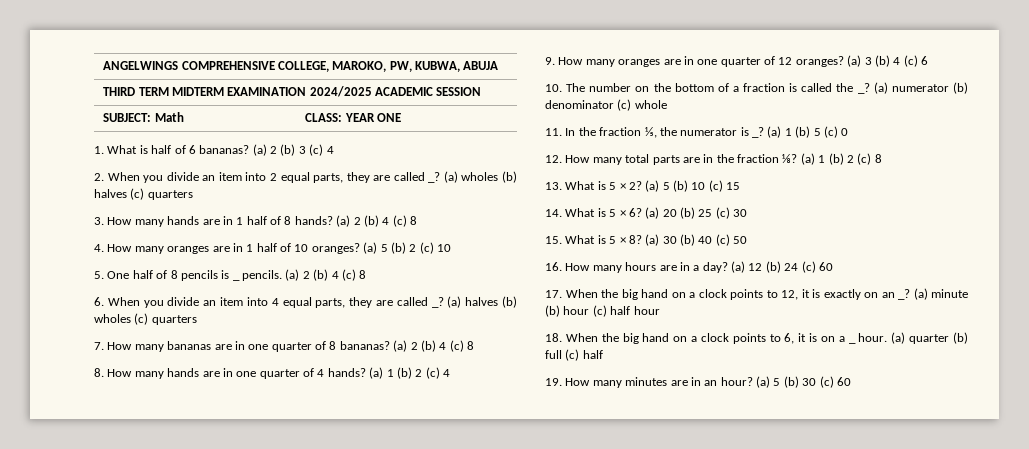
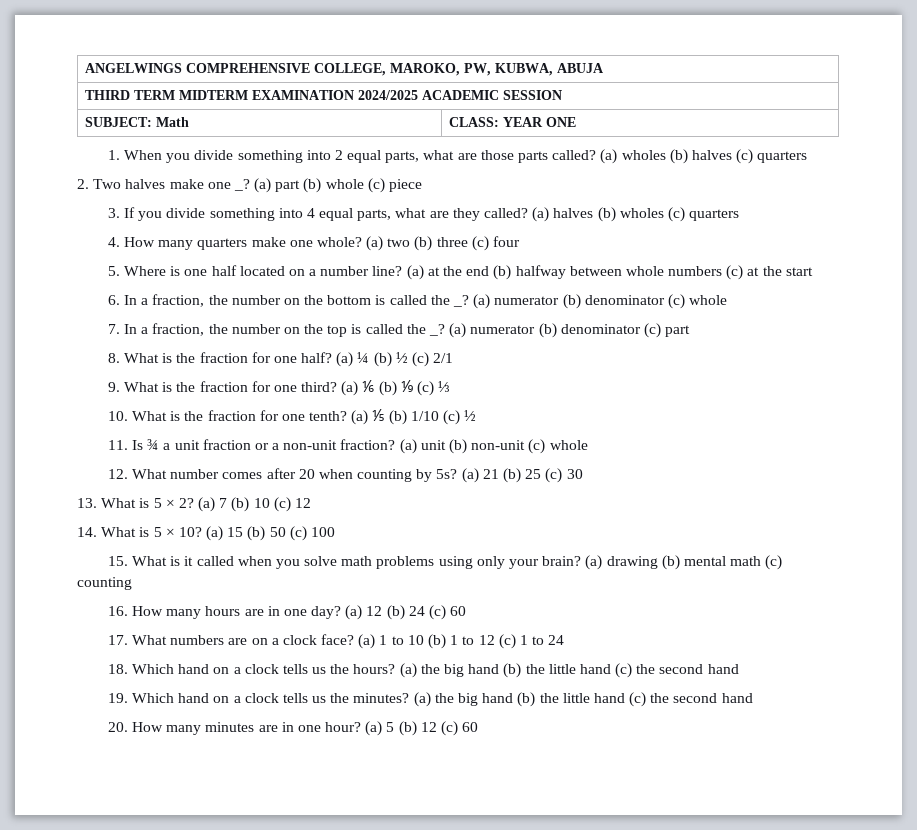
[107,144,334,156] [94,172,242,183] What is half of 6 bananas? (a) 2 (b) 3 (c) 4 // 2. When you divide an item -> [123,150,303,163] When you divide something
[346,172,441,183] they are called _? -> [423,150,597,163] what are those parts called?
[94,215,417,227] [94,242,451,254] [94,270,230,281] [232,269,367,281] [94,297,444,308] 3. How many hands are in 1 half of 8 hands? (a) 2 (b) 4 (c) 8 // 4. How many oranges are in 1 half of 10 oranges? (a) 5 (b) 2 (c) 10 // 5. One half of 8 pencils is _ pencils. (a) 2 (b) 4 (c) 8 // 6. When you divide an item into 4 equal parts, they are called _? -> [77,178,423,193] [107,207,528,221] 2. Two halves make one _? (a) part (b) whole (c) piece // 3. If you divide something into 4 equal parts, what are they called?
[94,340,474,352] [94,367,450,379] [545,55,928,67] [545,83,586,92] 7. How many bananas are in one quarter of 8 bananas? (a) 2 (b) 4 (c) 8 // 8. How many hands are in one quarter of 4 hands? (a) 1 (b) 2 (c) 4 // 9. How many oranges are in one quarter of 12 oranges? (a) 3 (b) 4 (c) 6 // 10. The -> [107,236,520,251] [107,265,813,280] [107,294,228,307] 4. How many quarters make one whole? (a) two (b) three (c) four // 5. Where is one half located on a number line? (a) at the end (b) halfway between whole numbers (c) at the start // 6. In a fraction, the
[717,83,786,92] of a fraction -> (372, 300) none
[545,126,849,138] [545,153,882,165] 11. In the fraction ⅕, the numerator is _? (a) 1 (b) 5 (c) 0 // 12. How many total parts are in the fraction ⅛? (a) 1 (b) 2 (c) 8 -> [107,323,691,338] [107,352,454,367] [107,380,451,396] [107,409,477,425] [107,439,588,454] [107,468,583,483] 7. In a fraction, the number on the top is called the _? (a) numerator (b) denominator (c) part // 8. What is the fraction for one half? (a) ¼ (b) ½ (c) 2/1 // 9. What is the fraction for one third? (a) ⅙ (b) ⅑ (c) ⅓ // 10. What is the fraction for one tenth? (a) ⅕ (b) 1/10 (c) ½ // 11. Is ¾ a unit fraction or a non-unit fraction? (a) unit (b) non-unit (c) whole // 12. What number comes after 20 when counting by 5s? (a) 21 (b) 25 (c) 30
[662,182,670,190] 5 -> [219,498,228,508] 7
[726,182,741,190] 15 -> [295,498,312,508] 12
[628,207,748,219] [545,234,748,246] 6? (a) 20 (b) 25 (c) 30 // 15. What is 5 × 8? (a) 30 (b) 40 (c) 50 -> [178,526,336,541] [107,555,783,570] [77,577,132,590] 10? (a) 15 (b) 50 (c) 100 // 15. What is it called when you solve math problems using only your brain? (a) drawing (b) mental math (c) counting
[693,265,700,271] a -> [283,609,307,616] one
[565,288,968,300] [545,305,660,317] [545,333,845,344] [848,342,856,344] [858,332,969,344] [545,349,603,361] [545,378,562,386] When the big hand on a clock points to 12, it is exactly on an _? (a) minute (b) hour (c) half hour // 18. When the big hand on a clock points to 6, it is on a _ hour. (a) quarter (b) full (c) half // 19. -> [131,634,565,649] [107,663,739,678] [107,692,753,707] [107,722,128,732] What numbers are on a clock face? (a) 1 to 10 (b) 1 to 12 (c) 1 to 24 // 18. Which hand on a clock tells us the hours? (a) the big hand (b) the little hand (c) the second hand // 19. Which hand on a clock tells us the minutes? (a) the big hand (b) the little hand (c) the second hand // 20.
[704,380,718,386] an -> [297,725,321,732] one
[802,378,817,386] 30 -> [420,722,437,732] 12

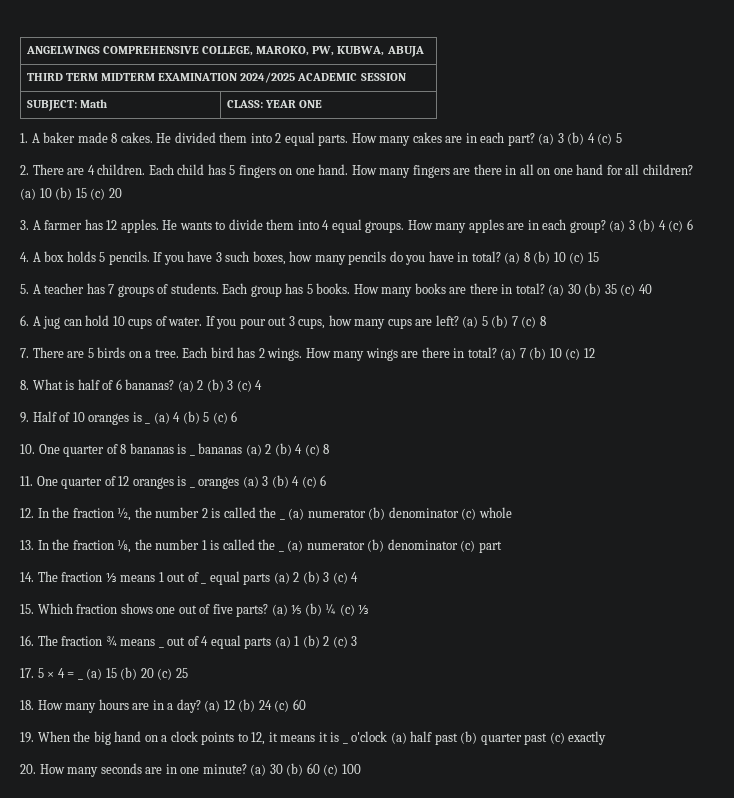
[123,149,808,164] [77,178,423,193] [107,207,740,222] [107,236,520,251] [107,265,813,280] [107,294,469,307] When you divide something into 2 equal parts, what are those parts called? (a) wholes (b) halves (c) quarters // 2. Two halves make one _? (a) part (b) whole (c) piece // 3. If you divide something into 4 equal parts, what are they called? (a) halves (b) wholes (c) quarters // 4. How many quarters make one whole? (a) two (b) three (c) four // 5. Where is one half located on a number line? (a) at the end (b) halfway between whole numbers (c) at the start // 6. In a fraction, the number on the bottom is called the _? -> [31,132,622,146] [20,164,693,178] [20,187,122,200] [20,219,693,233] [20,251,599,265] [20,283,652,297] [20,315,546,329] [20,347,595,361] [20,379,263,392] [20,411,142,425] [145,411,238,424] [20,443,187,457] [189,454,195,456] [198,443,330,456] [20,476,187,489] [189,475,327,489] [20,507,277,521] [279,518,285,520] A baker made 8 cakes. He divided them into 2 equal parts. How many cakes are in each part? (a) 3 (b) 4 (c) 5 // 2. There are 4 children. Each child has 5 fingers on one hand. How many fingers are there in all on one hand for all children? (a) 10 (b) 15 (c) 20 // 3. A farmer has 12 apples. He wants to divide them into 4 equal groups. How many apples are in each group? (a) 3 (b) 4 (c) 6 // 4. A box holds 5 pencils. If you have 3 such boxes, how many pencils do you have in total? (a) 8 (b) 10 (c) 15 // 5. A teacher has 7 groups of students. Each group has 5 books. How many books are there in total? (a) 30 (b) 35 (c) 40 // 6. A jug can hold 10 cups of water. If you pour out 3 cups, how many cups are left? (a) 5 (b) 7 (c) 8 // 7. There are 5 birds on a tree. Each bird has 2 wings. How many wings are there in total? (a) 7 (b) 10 (c) 12 // 8. What is half of 6 bananas? (a) 2 (b) 3 (c) 4 // 9. Half of 10 oranges is _ (a) 4 (b) 5 (c) 6 // 10. One quarter of 8 bananas is _ bananas (a) 2 (b) 4 (c) 8 // 11. One quarter of 12 oranges is _ oranges (a) 3 (b) 4 (c) 6 // 12. In the fraction ½, the number 2 is called the _
[107,323,445,337] 7. In a fraction, the number on the top is called the _? -> [20,539,276,553] [278,550,284,552] 13. In the fraction ⅛, the number 1 is called the _
[107,352,454,367] [107,380,451,396] [107,409,477,425] [107,439,588,454] [107,468,583,483] [77,497,312,512] [77,526,336,541] [107,555,783,570] [77,577,132,590] [107,606,128,616] 8. What is the fraction for one half? (a) ¼ (b) ½ (c) 2/1 // 9. What is the fraction for one third? (a) ⅙ (b) ⅑ (c) ⅓ // 10. What is the fraction for one tenth? (a) ⅕ (b) 1/10 (c) ½ // 11. Is ¾ a unit fraction or a non-unit fraction? (a) unit (b) non-unit (c) whole // 12. What number comes after 20 when counting by 5s? (a) 21 (b) 25 (c) 30 // 13. What is 5 × 2? (a) 7 (b) 10 (c) 12 // 14. What is 5 × 10? (a) 15 (b) 50 (c) 100 // 15. What is it called when you solve math problems using only your brain? (a) drawing (b) mental math (c) counting // 16. -> [20,571,199,582] [201,571,359,585] [20,603,370,617] [20,635,156,646] [158,646,164,648] [167,635,358,649] [20,668,75,678] [77,667,188,680] [20,700,34,710] 14. The fraction ⅓ means 1 out of _ equal parts (a) 2 (b) 3 (c) 4 // 15. Which fraction shows one out of five parts? (a) ⅕ (b) ¼ (c) ⅓ // 16. The fraction ¾ means _ out of 4 equal parts (a) 1 (b) 2 (c) 3 // 17. 5 × 4 = _ (a) 15 (b) 20 (c) 25 // 18.
[283,609,307,616] one -> [167,703,174,710] a
[107,634,565,649] [107,663,739,678] [107,692,753,707] 17. What numbers are on a clock face? (a) 1 to 10 (b) 1 to 12 (c) 1 to 24 // 18. Which hand on a clock tells us the hours? (a) the big hand (b) the little hand (c) the second hand // 19. Which hand on a clock tells us the minutes? (a) the big hand (b) the little hand (c) the second hand -> [20,731,340,745] [342,742,348,744] [351,731,607,745] 19. When the big hand on a clock points to 12, it means it is _ o'clock (a) half past (b) quarter past (c) exactly
[205,721,479,736] minutes are in one hour? (a) 5 (b) 12 (c) 60 -> [100,763,361,776] seconds are in one minute? (a) 30 (b) 60 (c) 100

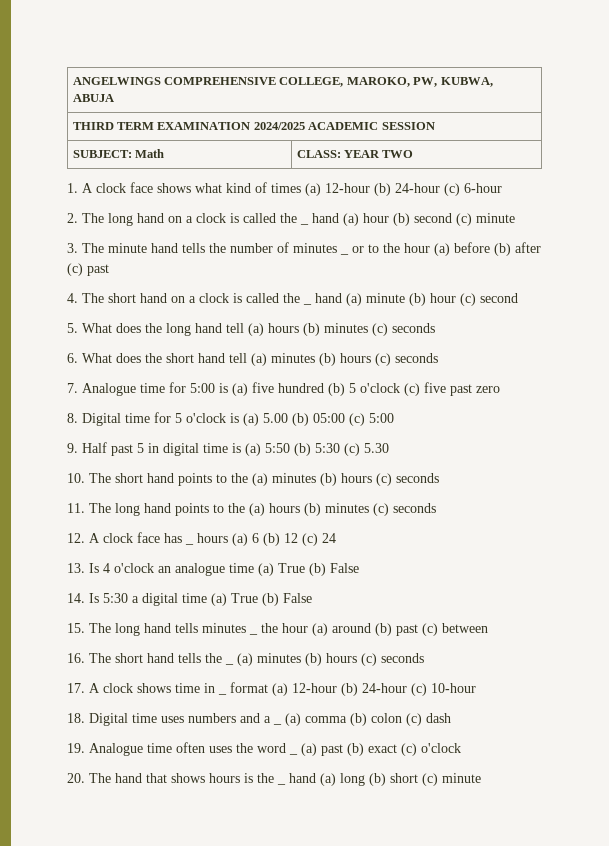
[101,73,156,81] MIDTERM -> (155, 126) none
[299,100,323,108] ONE -> [382,150,414,158] TWO
[43,132,622,146] [20,164,693,178] [20,187,122,200] [20,219,693,233] [20,251,599,265] [20,283,652,297] [20,315,546,329] [20,347,595,361] [20,379,263,392] [20,411,142,425] [145,411,238,424] [20,443,187,457] [189,454,195,456] [198,443,330,456] [20,476,187,489] [189,475,327,489] [20,507,277,521] [279,507,512,520] [20,539,276,553] [278,539,502,553] [20,571,199,582] [201,571,359,585] [20,603,370,617] [20,635,156,646] [158,646,164,648] [167,635,358,649] [20,668,75,678] [77,667,188,680] [20,699,306,713] [20,731,340,745] [342,742,348,744] [351,731,607,745] [20,763,361,777] baker made 8 cakes. He divided them into 2 equal parts. How many cakes are in each part? (a) 3 (b) 4 (c) 5 // 2. There are 4 children. Each child has 5 fingers on one hand. How many fingers are there in all on one hand for all children? (a) 10 (b) 15 (c) 20 // 3. A farmer has 12 apples. He wants to divide them into 4 equal groups. How many apples are in each group? (a) 3 (b) 4 (c) 6 // 4. A box holds 5 pencils. If you have 3 such boxes, how many pencils do you have in total? (a) 8 (b) 10 (c) 15 // 5. A teacher has 7 groups of students. Each group has 5 books. How many books are there in total? (a) 30 (b) 35 (c) 40 // 6. A jug can hold 10 cups of water. If you pour out 3 cups, how many cups are left? (a) 5 (b) 7 (c) 8 // 7. There are 5 birds on a tree. Each bird has 2 wings. How many wings are there in total? (a) 7 (b) 10 (c) 12 // 8. What is half of 6 bananas? (a) 2 (b) 3 (c) 4 // 9. Half of 10 oranges is _ (a) 4 (b) 5 (c) 6 // 10. One quarter of 8 bananas is _ bananas (a) 2 (b) 4 (c) 8 // 11. One quarter of 12 oranges is _ oranges (a) 3 (b) 4 (c) 6 // 12. In the fraction ½, the number 2 is called the _ (a) numerator (b) denominator (c) whole // 13. In the fraction ⅛, the number 1 is called the _ (a) numerator (b) denominator (c) part // 14. The fraction ⅓ means 1 out of _ equal parts (a) 2 (b) 3 (c) 4 // 15. Which fraction shows one out of five parts? (a) ⅕ (b) ¼ (c) ⅓ // 16. The fraction ¾ means _ out of 4 equal parts (a) 1 (b) 2 (c) 3 // 17. 5 × 4 = _ (a) 15 (b) 20 (c) 25 // 18. How many hours are in a day? (a) 12 (b) 24 (c) 60 // 19. When the big hand on a clock points to 12, it means it is _ o'clock (a) half past (b) quarter past (c) exactly // 20. How many seconds are in one minute? (a) 30 (b) 60 (c) 100 -> [96,182,502,196] [67,213,297,226] [300,223,309,225] [312,213,515,226] [67,242,337,253] [340,253,349,255] [352,242,541,256] [67,263,109,276] [67,293,300,303] [303,303,312,305] [315,293,518,306] [67,323,435,336] [67,353,438,366] [67,382,500,396] [67,412,394,426] [67,442,389,456] [67,473,439,486] [67,503,436,516] [67,532,182,543] [185,543,194,545] [197,533,336,546] [67,563,359,576] [67,593,312,606] [67,623,246,636] [249,633,258,635] [261,623,488,636] [67,653,222,663] [225,653,424,666] [67,683,215,693] [218,693,227,695] [230,682,476,696] [67,713,271,726] [273,713,451,726] [67,742,286,756] [289,743,461,756] [67,773,274,783] [277,783,286,785] [289,773,481,786] clock face shows what kind of times (a) 12-hour (b) 24-hour (c) 6-hour // 2. The long hand on a clock is called the _ hand (a) hour (b) second (c) minute // 3. The minute hand tells the number of minutes _ or to the hour (a) before (b) after (c) past // 4. The short hand on a clock is called the _ hand (a) minute (b) hour (c) second // 5. What does the long hand tell (a) hours (b) minutes (c) seconds // 6. What does the short hand tell (a) minutes (b) hours (c) seconds // 7. Analogue time for 5:00 is (a) five hundred (b) 5 o'clock (c) five past zero // 8. Digital time for 5 o'clock is (a) 5.00 (b) 05:00 (c) 5:00 // 9. Half past 5 in digital time is (a) 5:50 (b) 5:30 (c) 5.30 // 10. The short hand points to the (a) minutes (b) hours (c) seconds // 11. The long hand points to the (a) hours (b) minutes (c) seconds // 12. A clock face has _ hours (a) 6 (b) 12 (c) 24 // 13. Is 4 o'clock an analogue time (a) True (b) False // 14. Is 5:30 a digital time (a) True (b) False // 15. The long hand tells minutes _ the hour (a) around (b) past (c) between // 16. The short hand tells the _ (a) minutes (b) hours (c) seconds // 17. A clock shows time in _ format (a) 12-hour (b) 24-hour (c) 10-hour // 18. Digital time uses numbers and a _ (a) comma (b) colon (c) dash // 19. Analogue time often uses the word _ (a) past (b) exact (c) o'clock // 20. The hand that shows hours is the _ hand (a) long (b) short (c) minute

